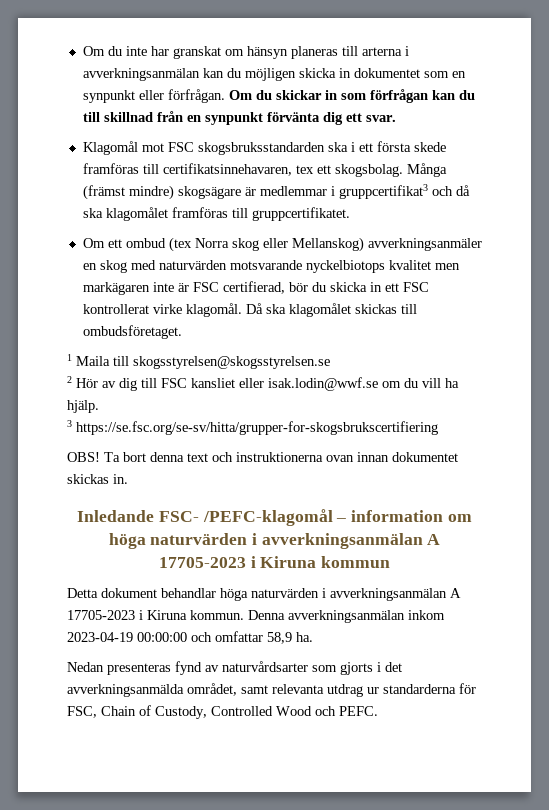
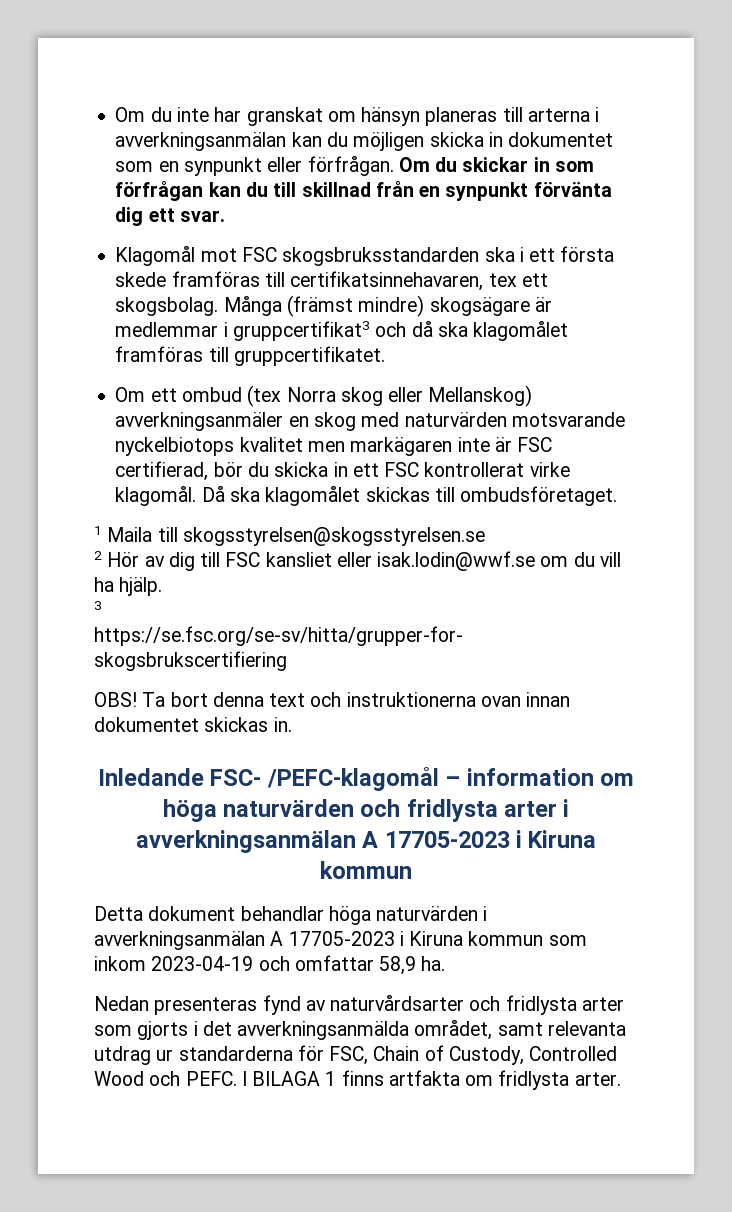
(248, 539) none -> [360,799,558,822] och fridlysta arter
[190,610,405,623] kommun. Denna avverkningsanmälan -> [468,931,587,946] kommun som
[137,632,187,642] 00:00:00 -> (254, 963) none
(308, 666) none -> [469,995,624,1015] och fridlysta arter
(378, 711) none -> [241,1070,621,1090] I BILAGA 1 finns artfakta om fridlysta arter.

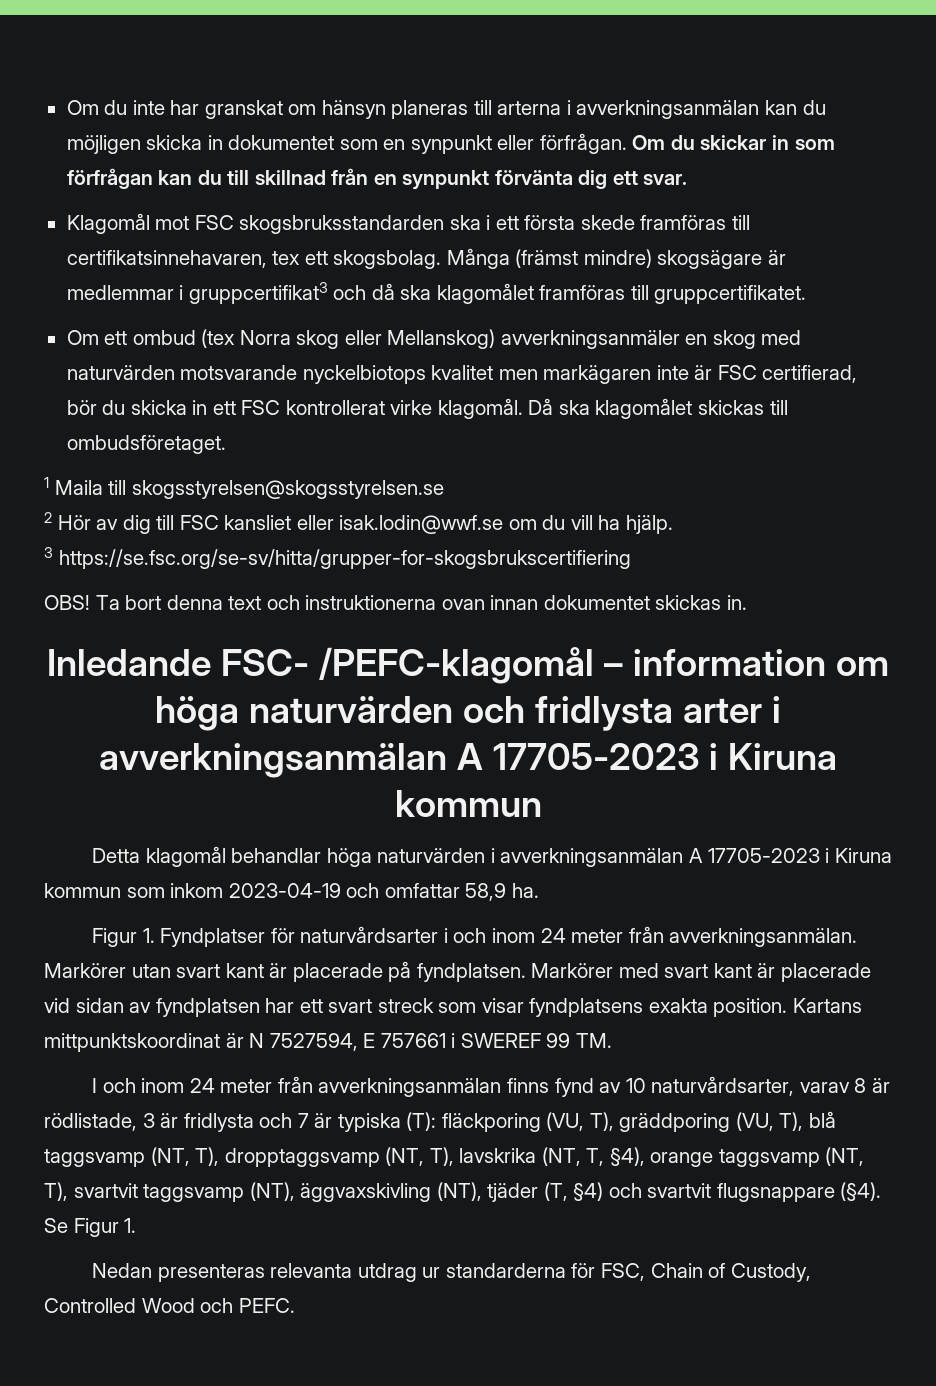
[148,906,236,921] dokument -> [145,846,226,867] klagomål
[94,995,624,1015] [94,1020,543,1040] Nedan presenteras fynd av naturvårdsarter och fridlysta arter som gjorts i det avverkningsanmälda området, samt -> [92,926,858,947] [44,961,871,982] [44,998,862,1017] [44,1033,612,1052] [92,1076,890,1097] [44,1111,837,1132] [44,1147,865,1167] [44,1182,882,1202] [44,1218,137,1237] [92,1263,265,1282] Figur 1. Fyndplatser för naturvårdsarter i och inom 24 meter från avverkningsanmälan. Markörer utan svart kant är placerade på fyndplatsen. Markörer med svart kant är placerade vid sidan av fyndplatsen har ett svart streck som visar fyndplatsens exakta position. Kartans mittpunktskoordinat är N 7527594, E 757661 i SWEREF 99 TM. // I och inom 24 meter från avverkningsanmälan finns fynd av 10 naturvårdsarter, varav 8 är rödlistade, 3 är fridlysta och 7 är typiska (T): fläckporing (VU, T), gräddporing (VU, T), blå taggsvamp (NT, T), dropptaggsvamp (NT, T), lavskrika (NT, T, §4), orange taggsvamp (NT, T), svartvit taggsvamp (NT), äggvaxskivling (NT), tjäder (T, §4) och svartvit flugsnappare (§4). Se Figur 1. // Nedan presenteras
[241,1070,621,1090] I BILAGA 1 finns artfakta om fridlysta arter. -> (295, 1305) none

